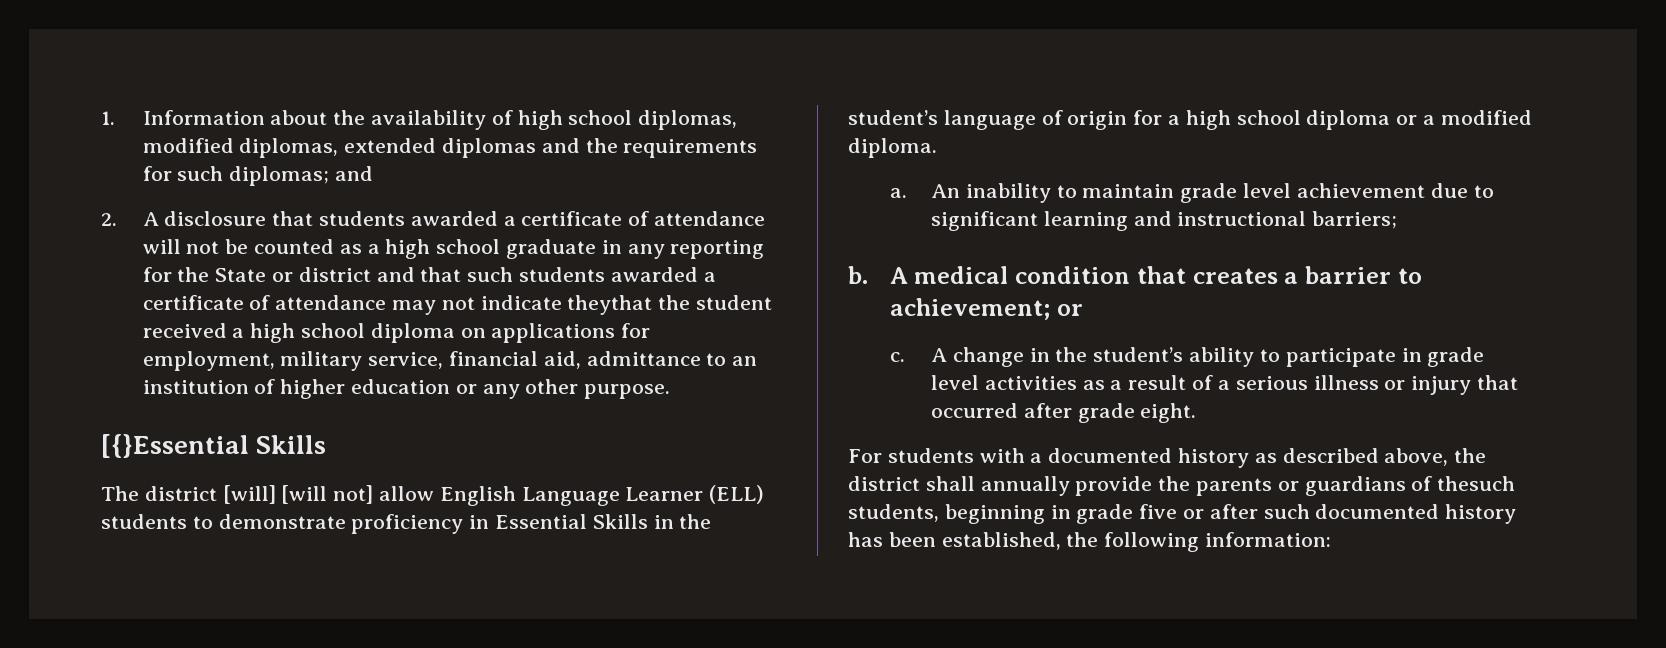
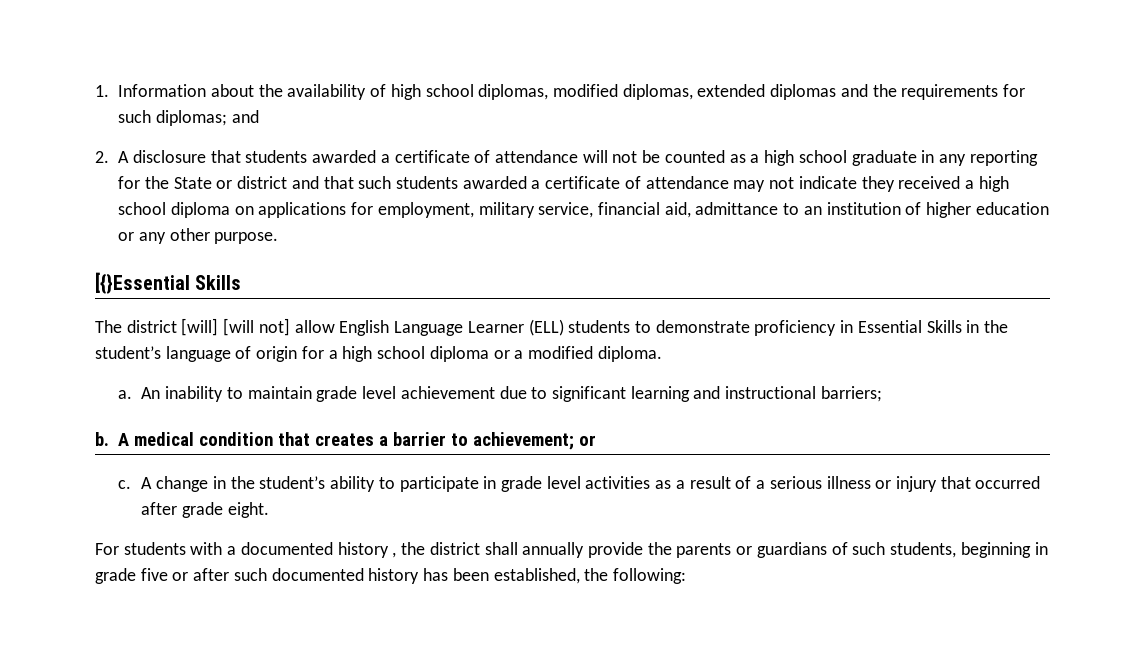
[567,295,772,315] theythat the student -> [861,176,895,192] they
[1254,448,1449,466] as described above, -> [392,552,397,558] ,
[1437,476,1516,491] thesuch -> [852,542,886,555] such
[1104,532,1332,552] following information: -> [612,568,686,584] following:

